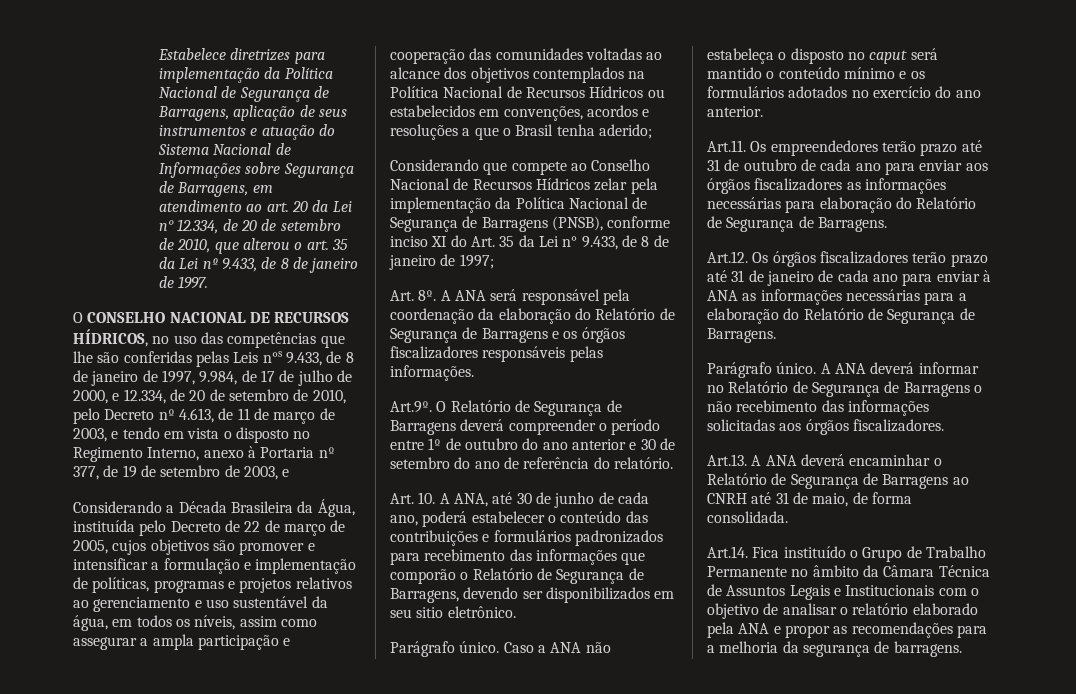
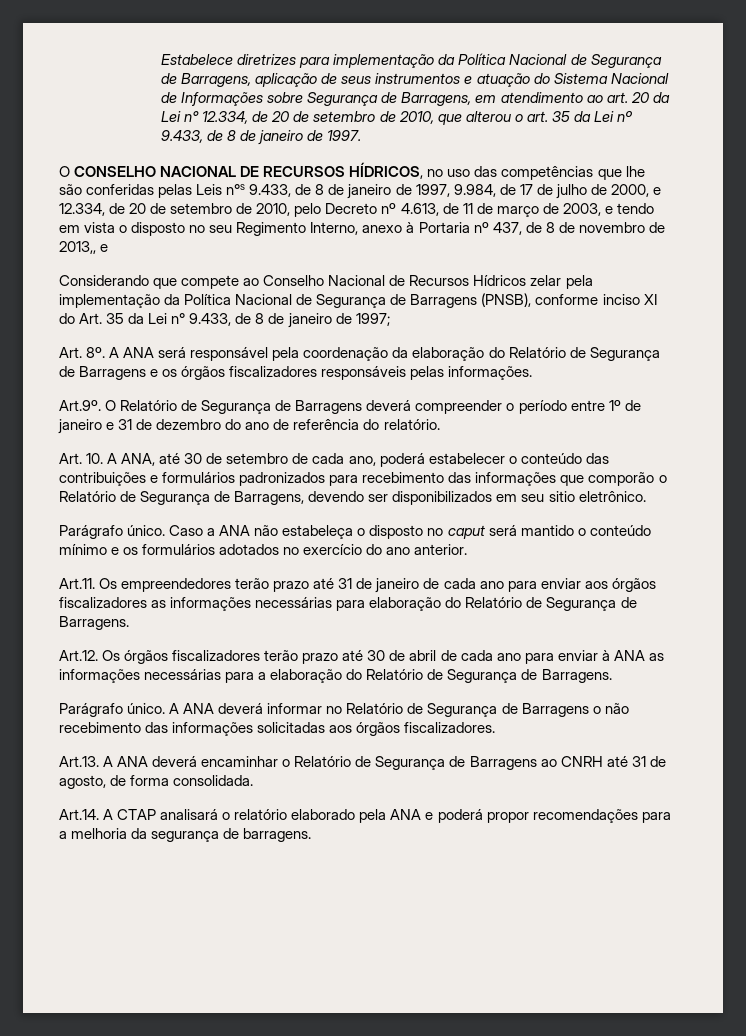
(311, 435) none -> [209,225,233,233] seu
[73,465,290,480] [73,499,355,517] [73,520,346,536] [73,539,315,555] [73,558,357,574] [73,577,352,593] [73,596,328,612] [73,615,317,631] [73,634,291,650] [390,48,663,64] [390,67,646,83] [390,86,665,98] [390,105,650,121] [390,124,652,140] 377, de 19 de setembro de 2003, e // Considerando a Década Brasileira da Água, instituída pelo Decreto de 22 de março de 2005, cujos objetivos são promover e intensificar a formulação e implementação de políticas, programas e projetos relativos ao gerenciamento e uso sustentável da água, em todos os níveis, assim como assegurar a ampla participação e cooperação das comunidades voltadas ao alcance dos objetivos contemplados na Política Nacional de Recursos Hídricos ou estabelecidos em convenções, acordos e resoluções a que o Brasil tenha aderido; -> [492,222,665,235] [59,241,109,254] 437, de 8 de novembro de 2013,, e
[464,438,675,450] [390,457,450,469] outubro do ano anterior e 30 de setembro -> [58,419,222,434] janeiro e 31 de dezembro
[554,492,595,508] junho -> [226,453,289,464] setembro
[743,159,797,171] outubro -> [375,578,420,593] janeiro
[731,270,814,286] 31 de janeiro -> [367,650,437,661] 30 de abril
[812,493,849,507] maio, -> [59,775,106,789] agosto,
[752,546,986,562] [707,565,990,577] [707,584,979,600] [707,603,837,619] Fica instituído o Grupo de Trabalho Permanente no âmbito da Câmara Técnica de Assuntos Legais e Institucionais com o objetivo de analisar -> [103,809,219,820] A CTAP analisará
[784,625,848,638] propor as -> [437,809,529,823] poderá propor

